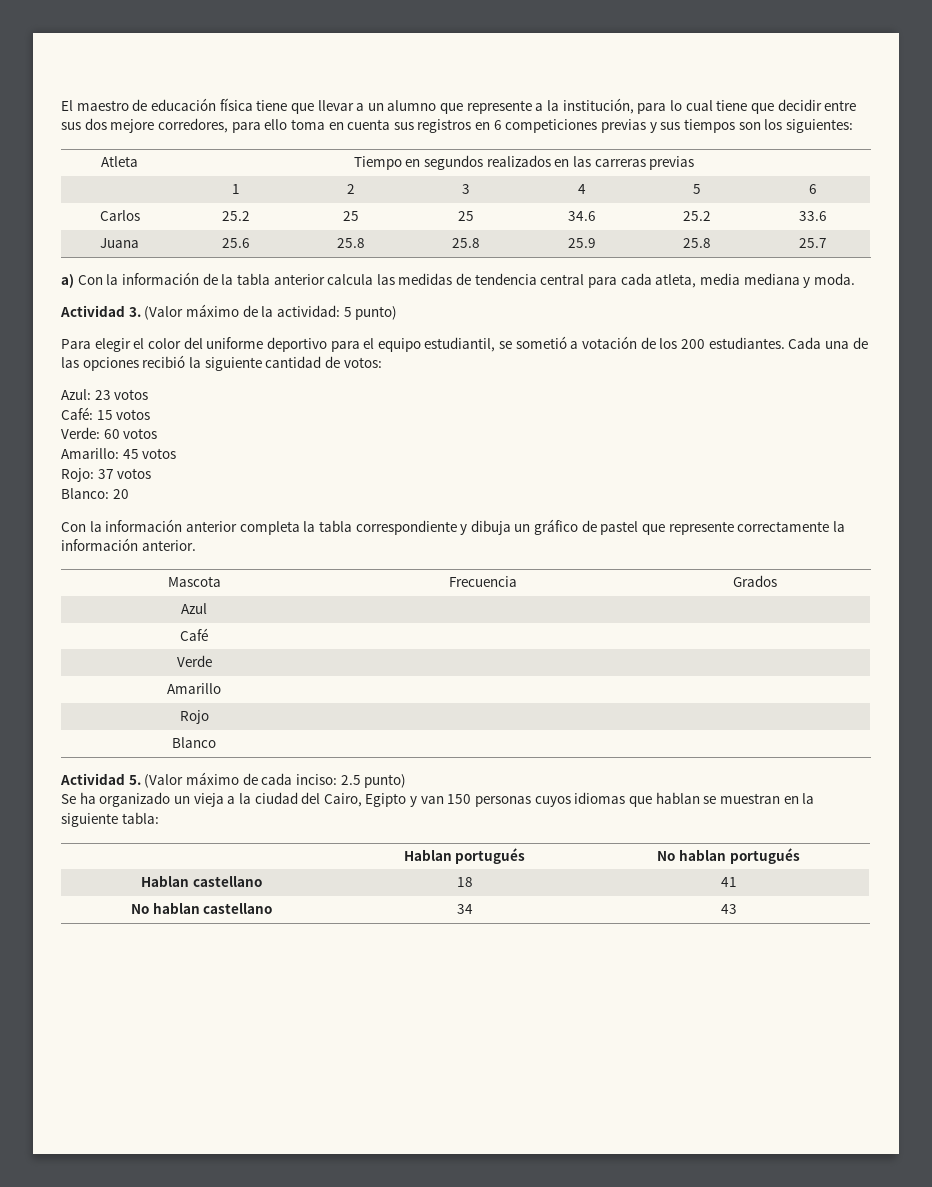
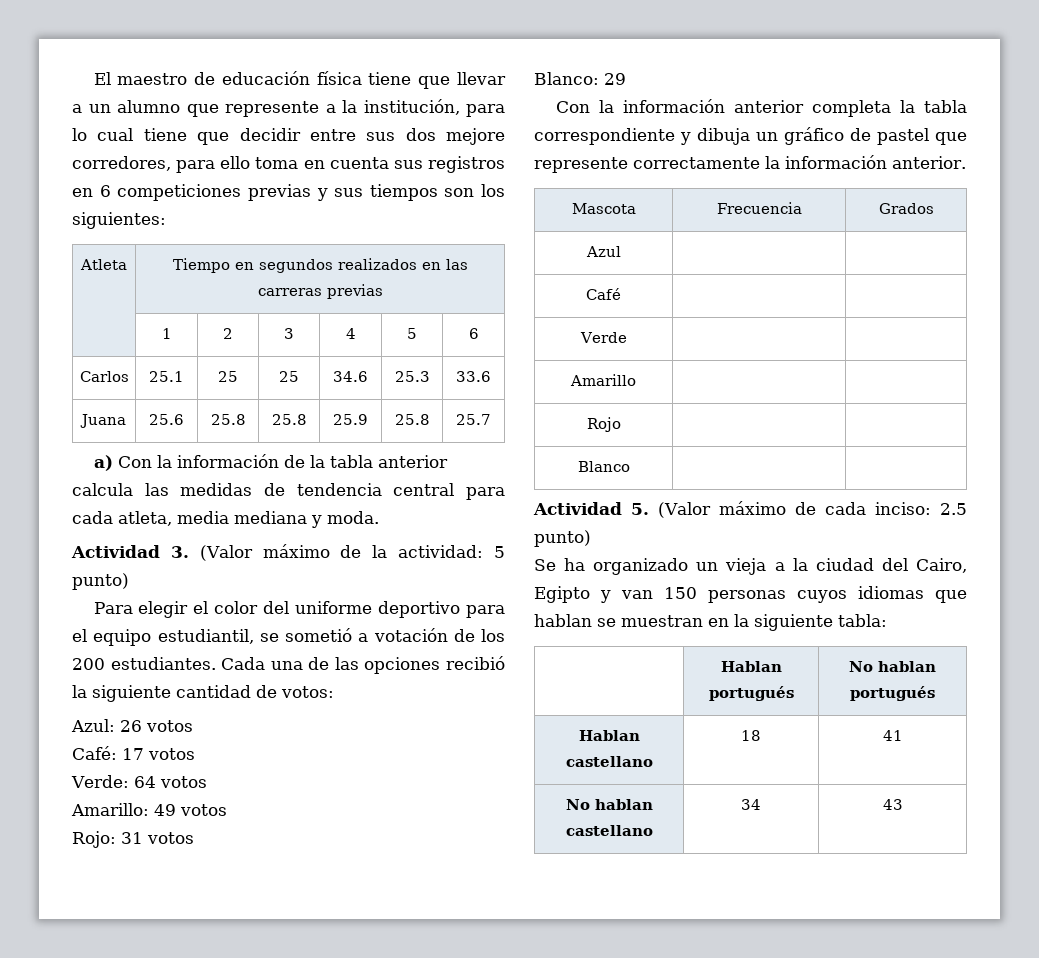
[221,211,250,221] 25.2 -> [149,371,184,382] 25.1
[683,211,711,221] 25.2 -> [394,371,430,382] 25.3
[94,390,111,400] 23 -> [120,720,142,732] 26
[96,410,113,420] 15 -> [122,748,144,760] 17
[103,429,120,439] 60 -> [133,776,156,788] 64
[122,449,139,459] 45 -> [154,804,176,816] 49
[97,469,114,479] 37 -> [121,832,143,844] 31
[112,489,129,499] 20 -> [604,73,626,85] 29

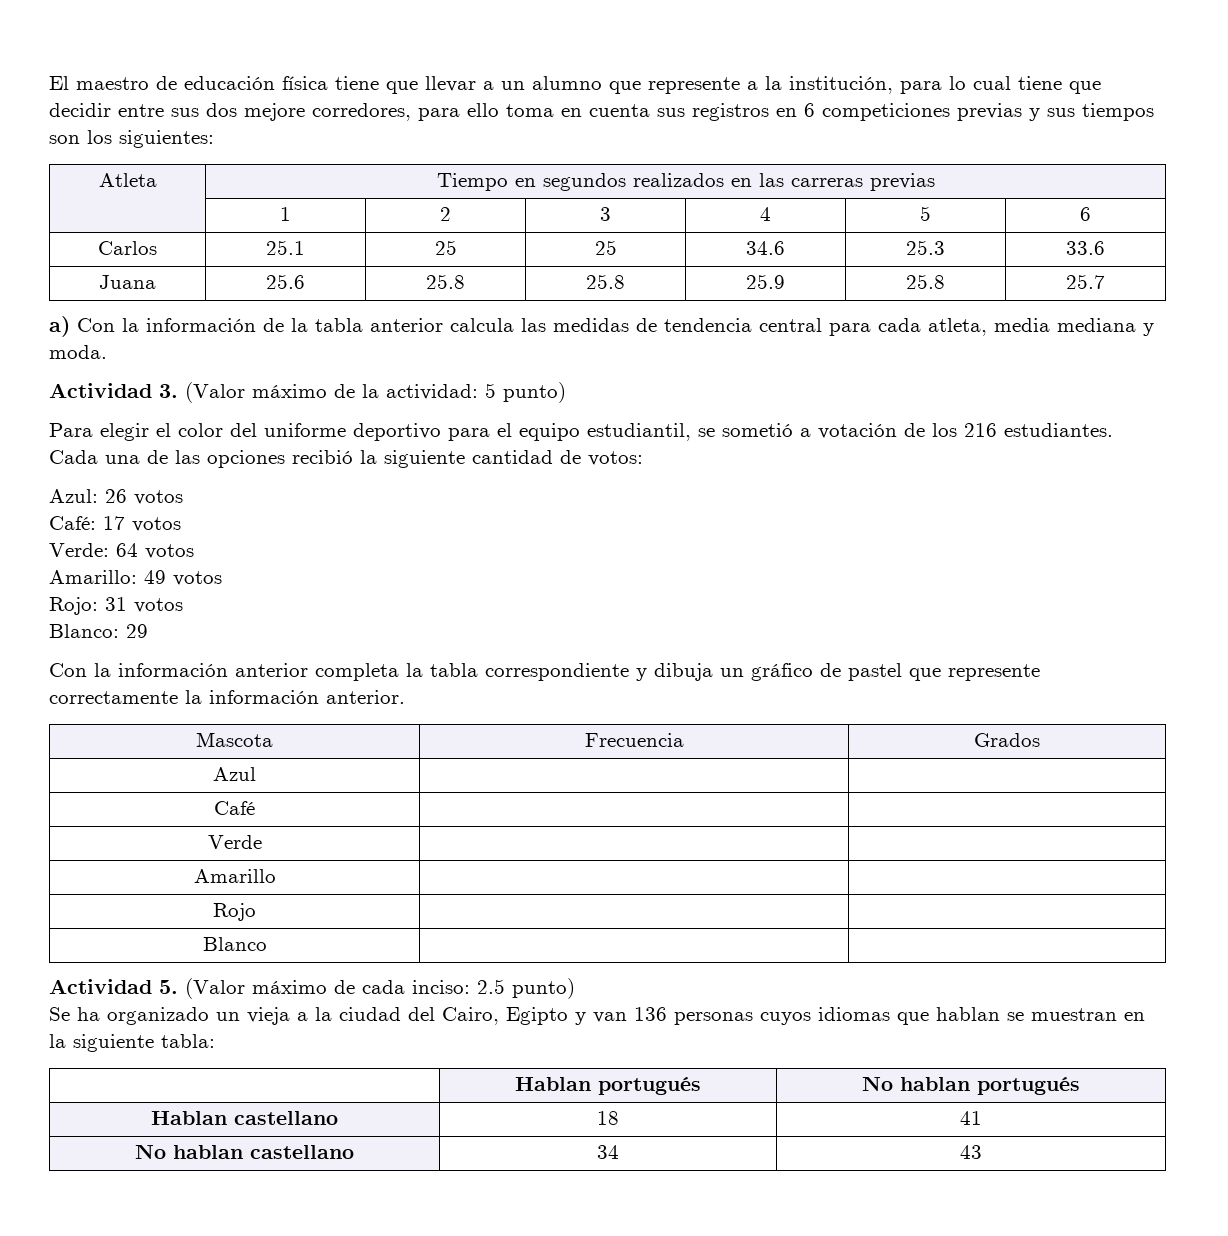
[72,658,105,670] 200 -> [964,423,997,437] 216
[664,587,697,599] 150 -> [634,1007,667,1021] 136

